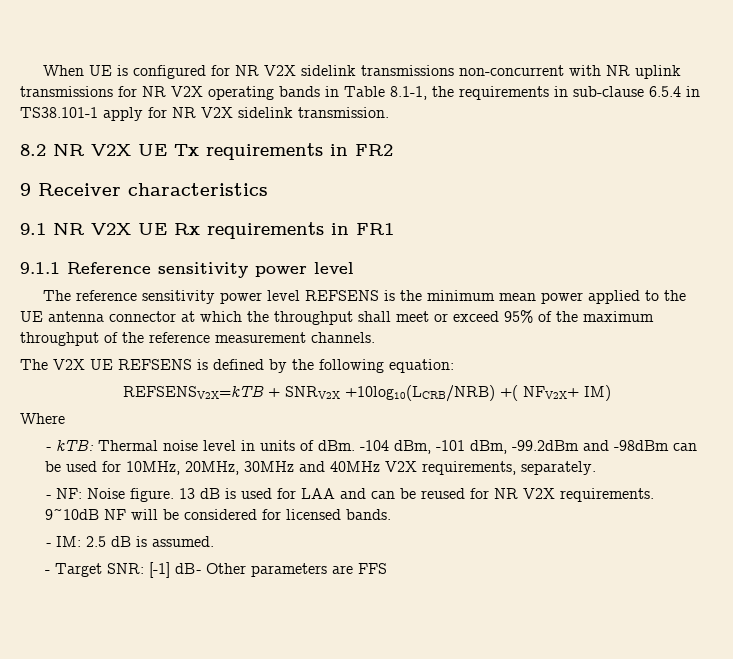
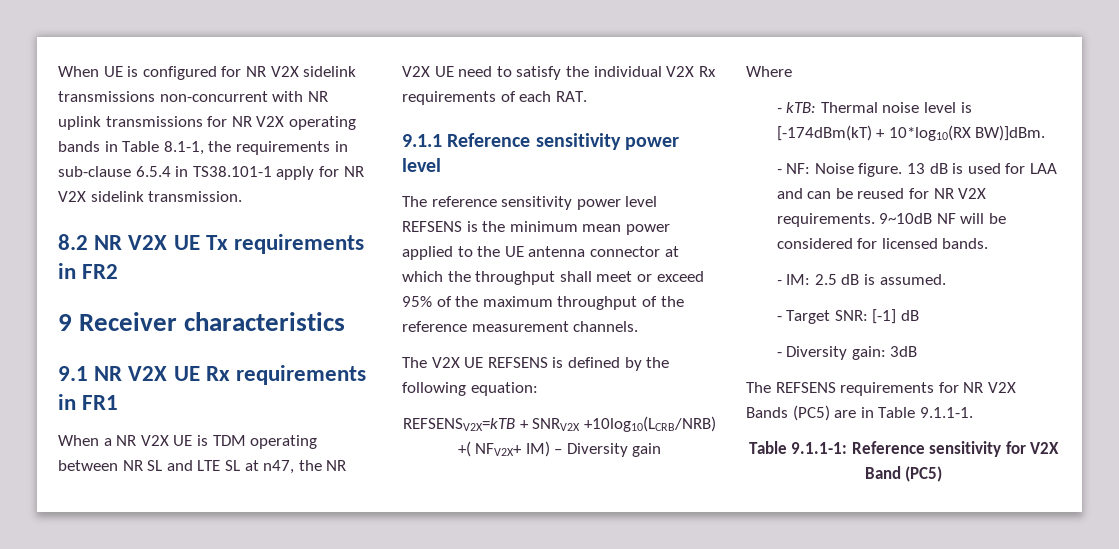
(394, 229) none -> [58,435,318,449] [58,460,347,474] [402,66,716,80] [402,91,587,105] // When a NR V2X UE is TDM operating between NR SL and LTE SL at n47, the NR V2X UE need to satisfy the individual V2X Rx requirements of each RAT.
(611, 393) none -> [554,443,662,457] – Diversity gain
[241,440,698,454] [45,461,597,475] in units of dBm. -104 dBm, -101 dBm, -99.2dBm and -98dBm can be used for 10MHz, 20MHz, 30MHz and 40MHz V2X requirements, separately. -> [960,102,972,113] [776,125,1046,141] is [-174dBm(kT) + 10*log10(RX BW)]dBm.
[175,563,388,577] dB- Other parameters are FFS -> [900,310,919,321] [776,346,918,360] [746,382,1016,396] [746,405,973,421] [748,441,1060,457] [864,466,943,482] dB // - Diversity gain: 3dB // The REFSENS requirements for NR V2X Bands (PC5) are in Table 9.1.1-1. // Table 9.1.1-1: Reference sensitivity for V2X Band (PC5)

